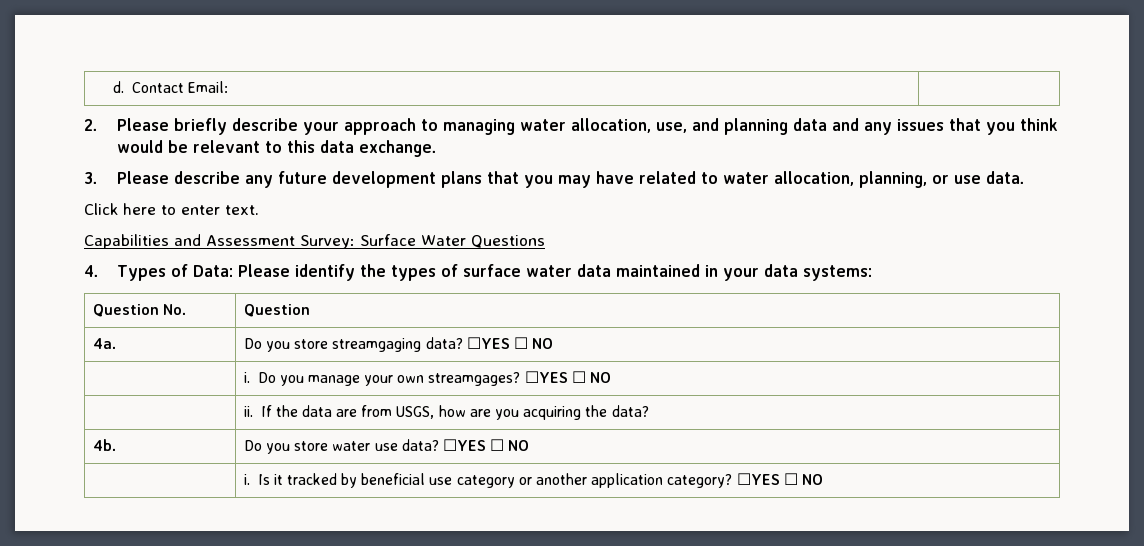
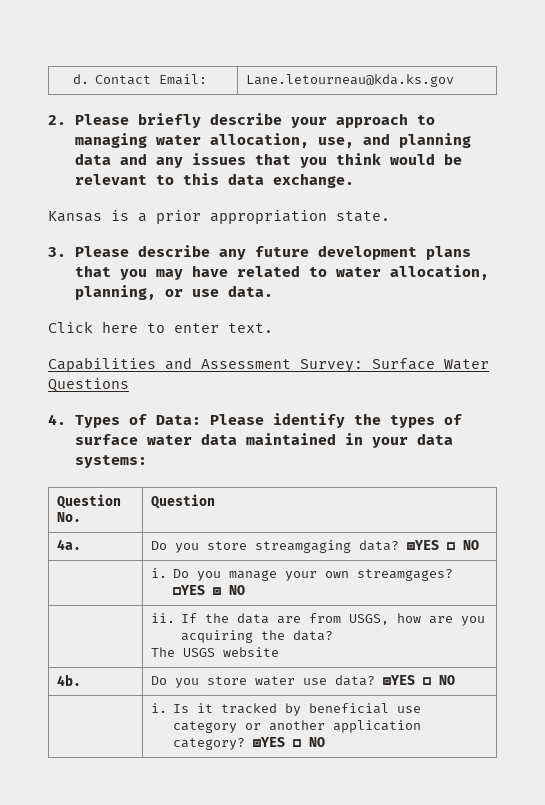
(228, 87) none -> [245,74,454,87] Lane.letourneau@kda.ks.gov
(438, 148) none -> [48,210,390,224] // Kansas is a prior appropriation state.
[466,337,510,349] ☐YES -> [406,540,439,550] ☒YES
[571,371,586,383] ☐ -> [213,587,222,595] ☒
(649, 411) none -> [150,647,279,657] // The USGS website
[442,439,486,451] ☐YES -> [382,675,415,685] ☒YES
[736,473,780,485] ☐YES -> [253,737,286,747] ☒YES

